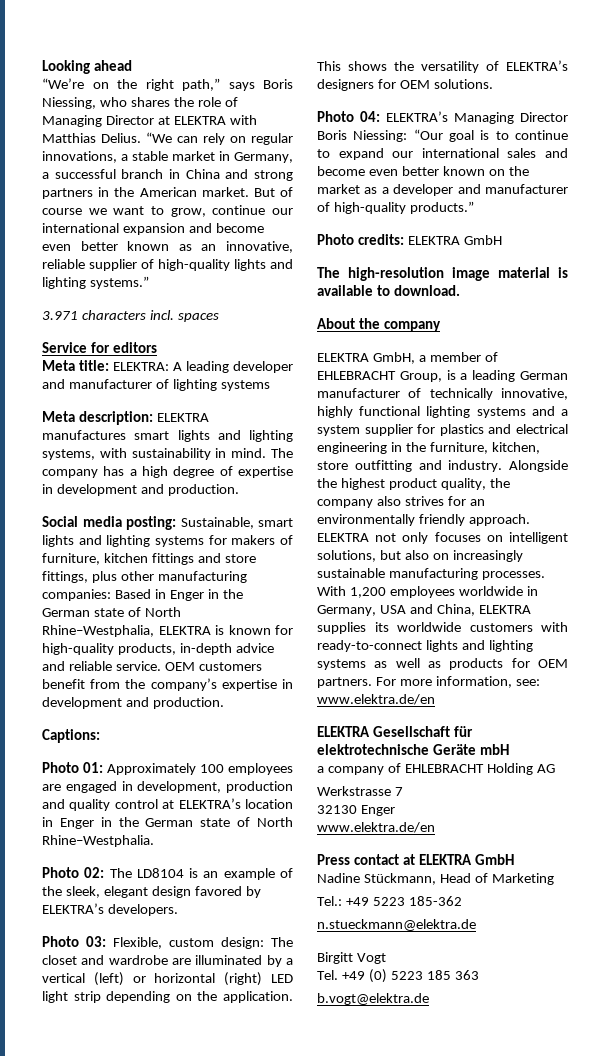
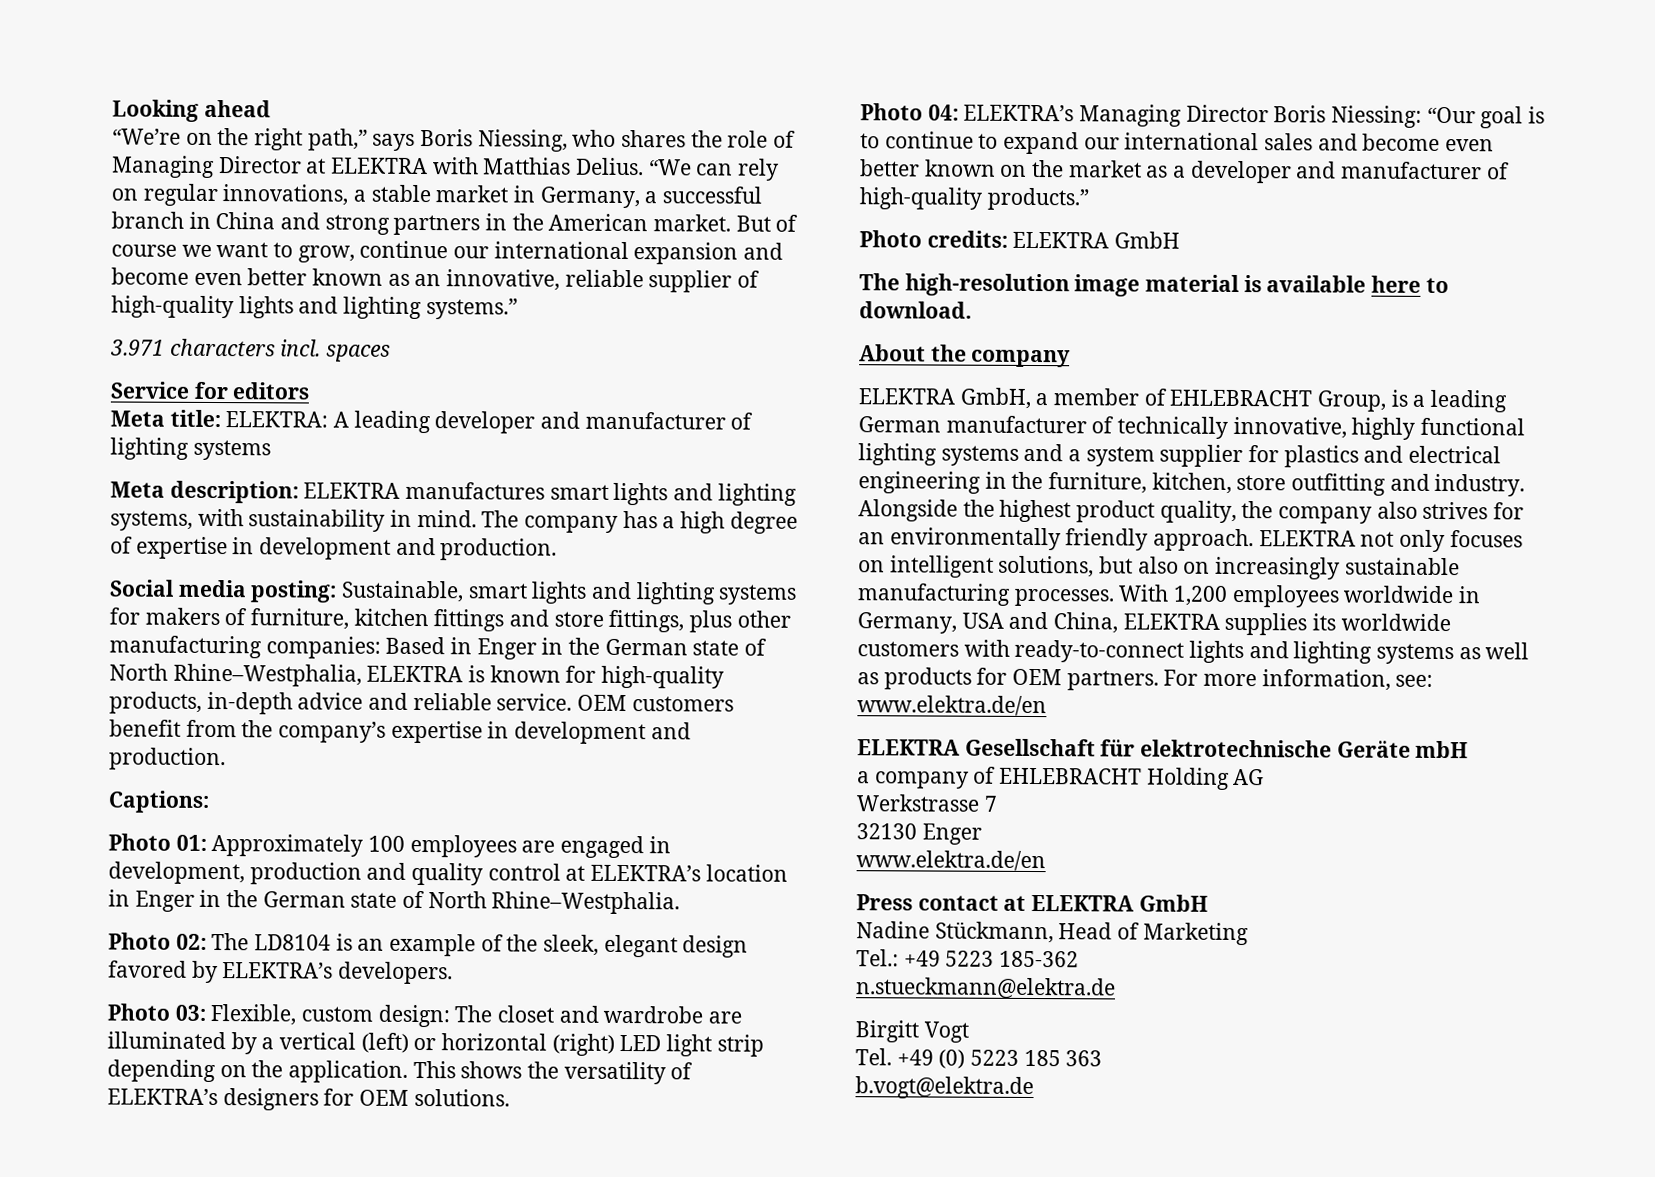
(373, 290) none -> [1371,275,1422,293] here

